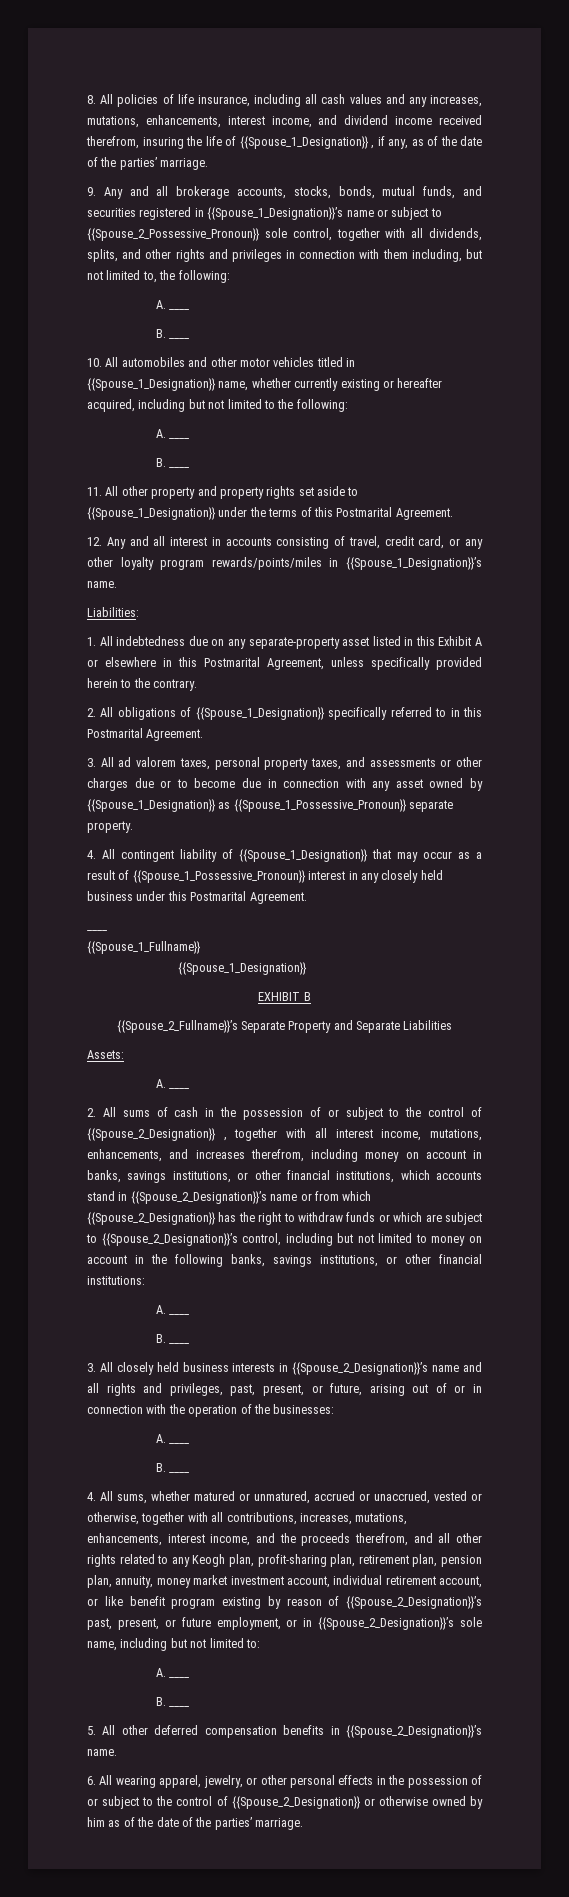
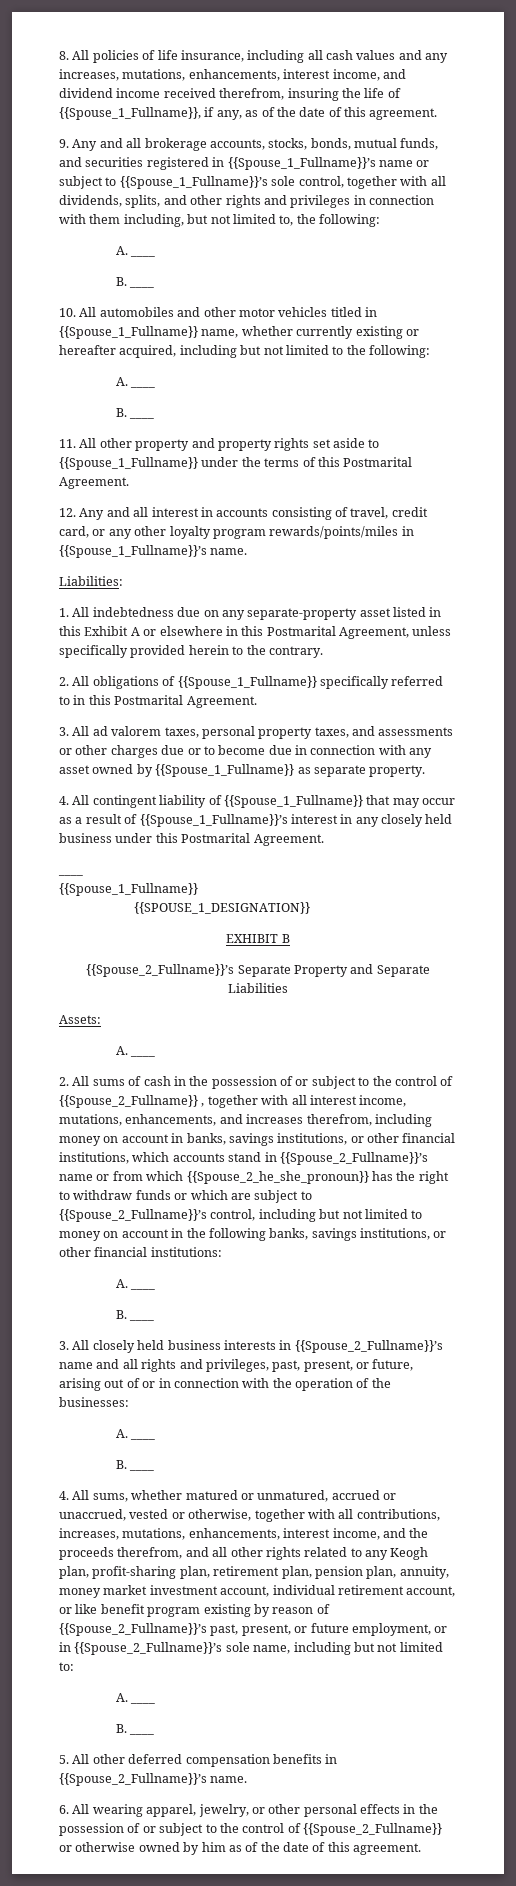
[239,136,374,149] {{Spouse_1_Designation}} , -> [59,107,201,120] {{Spouse_1_Fullname}},
[100,157,209,170] the parties’ marriage. -> [344,107,438,120] this agreement.
[207,207,344,220] {{Spouse_1_Designation}}’s -> [227,157,376,170] {{Spouse_1_Fullname}}’s
[87,228,260,241] {{Spouse_2_Possessive_Pronoun}} -> [119,176,268,189] {{Spouse_1_Fullname}}’s
[87,378,216,391] {{Spouse_1_Designation}} -> [59,326,198,339] {{Spouse_1_Fullname}}
[87,507,216,520] {{Spouse_1_Designation}} -> [59,457,198,470] {{Spouse_1_Fullname}}
[346,557,482,570] {{Spouse_1_Designation}}’s -> [59,545,207,558] {{Spouse_1_Fullname}}’s
[195,707,325,720] {{Spouse_1_Designation}} -> [177,676,317,689] {{Spouse_1_Fullname}}
[87,799,407,812] {{Spouse_1_Designation}} as {{Spouse_1_Possessive_Pronoun}} -> [155,764,311,777] {{Spouse_1_Fullname}} as
[239,849,368,862] {{Spouse_1_Designation}} -> [223,795,363,808] {{Spouse_1_Fullname}}
[132,870,306,883] {{Spouse_1_Possessive_Pronoun}} -> [139,814,288,827] {{Spouse_1_Fullname}}’s
[178,962,308,975] {{Spouse_1_Designation}} -> [134,902,311,914] {{SPOUSE_1_DESIGNATION}}
[87,1128,216,1141] {{Spouse_2_Designation}} -> [59,1095,198,1108] {{Spouse_2_Fullname}}
[130,1191,267,1204] {{Spouse_2_Designation}}’s -> [279,1152,428,1165] {{Spouse_2_Fullname}}’s
[87,1212,216,1225] {{Spouse_2_Designation}} -> [186,1171,369,1184] {{Spouse_2_he_she_pronoun}}
[101,1233,238,1246] {{Spouse_2_Designation}}’s -> [59,1209,207,1222] {{Spouse_2_Fullname}}’s
[292,1362,429,1375] {{Spouse_2_Designation}}’s -> [294,1340,443,1353] {{Spouse_2_Fullname}}’s
[346,1596,482,1609] {{Spouse_2_Designation}}’s -> [59,1623,207,1636] {{Spouse_2_Fullname}}’s
[318,1617,455,1630] {{Spouse_2_Designation}}’s -> [74,1642,223,1655] {{Spouse_2_Fullname}}’s
[346,1725,482,1738] {{Spouse_2_Designation}}’s -> [59,1773,207,1786] {{Spouse_2_Fullname}}’s
[231,1796,361,1809] {{Spouse_2_Designation}} -> [303,1823,442,1836] {{Spouse_2_Fullname}}
[195,1817,303,1830] the parties’ marriage. -> [327,1842,422,1855] this agreement.

